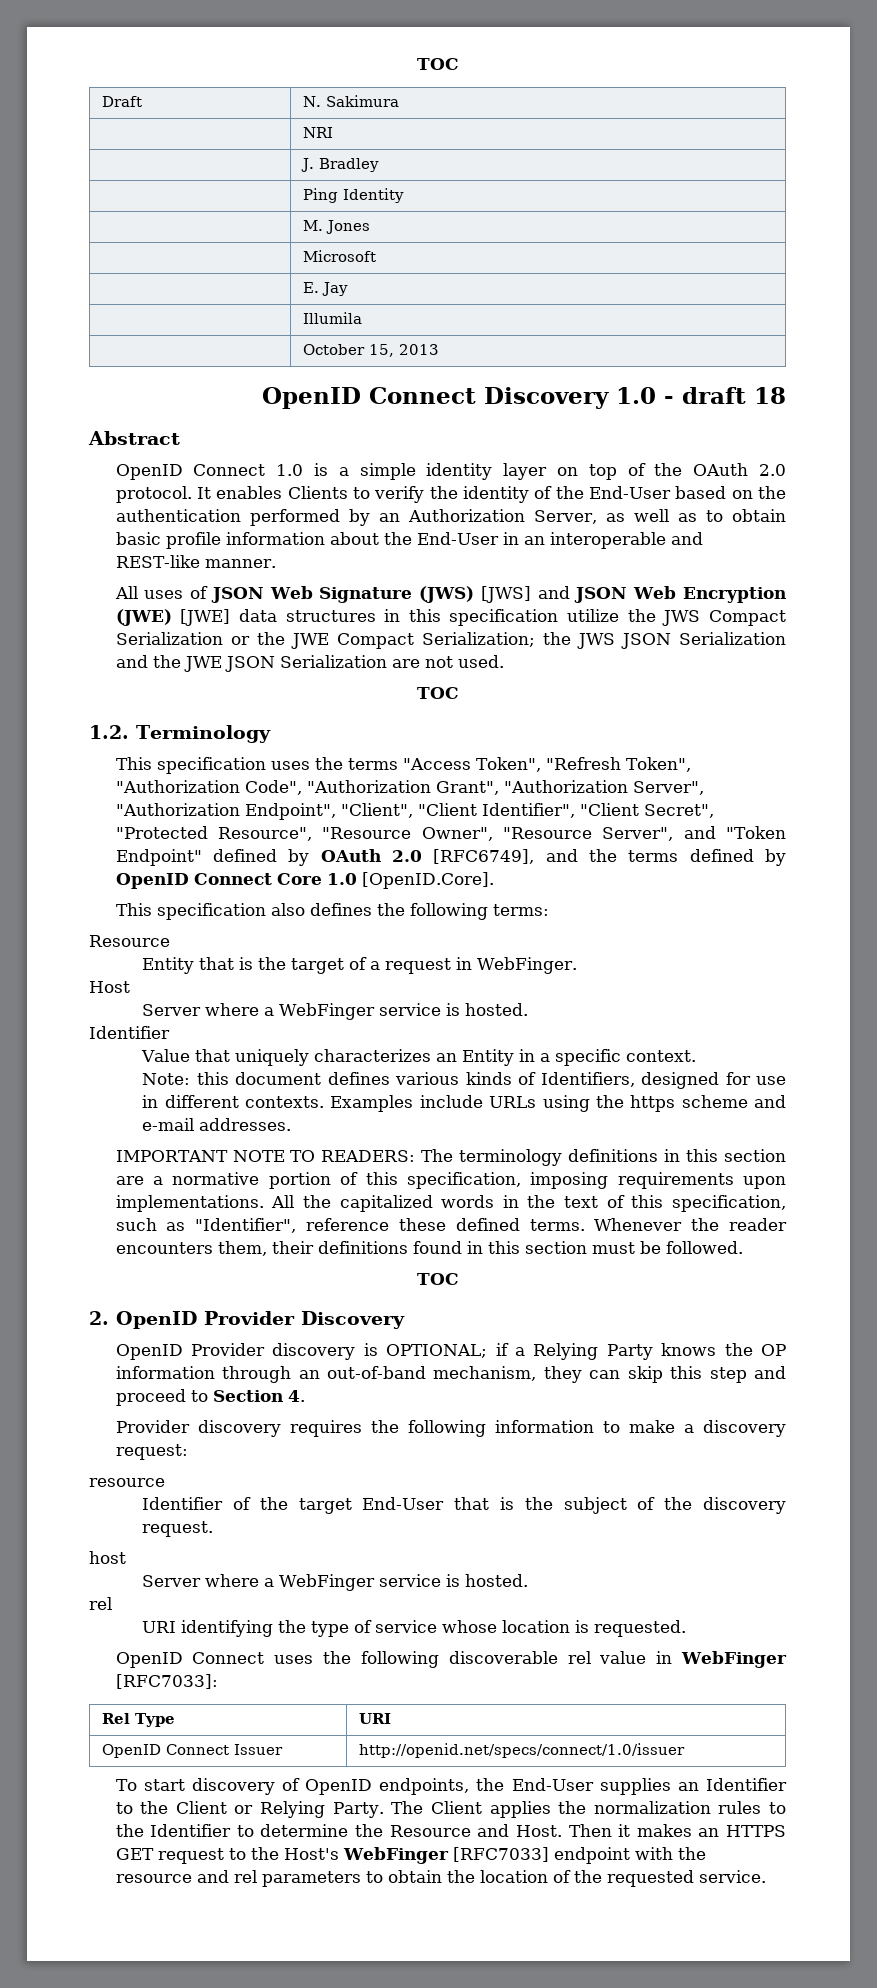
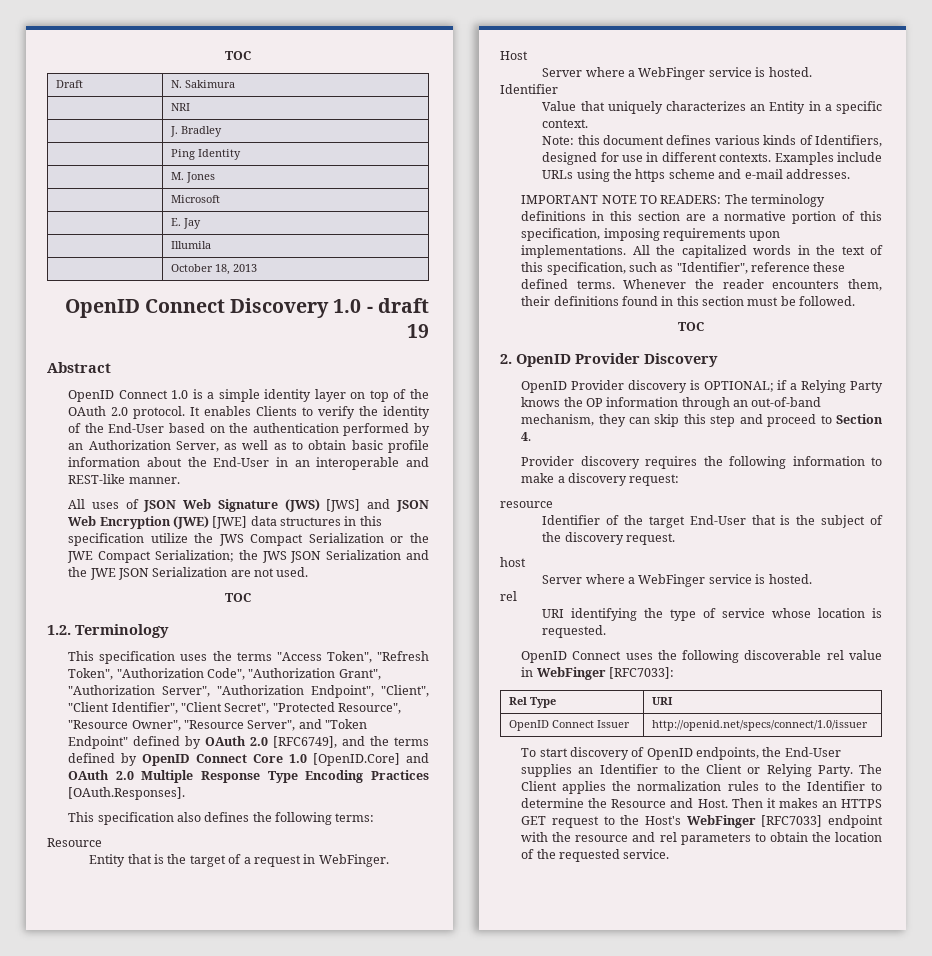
[368,344,394,357] 15, -> [215,264,231,275] 18,
[754,387,786,404] 18 -> [407,324,429,338] 19
[361,872,494,889] [OpenID.Core]. -> [313,753,429,766] [68,770,429,783] [68,787,186,800] [OpenID.Core] and OAuth 2.0 Multiple Response Type Encoding Practices [OAuth.Responses].

